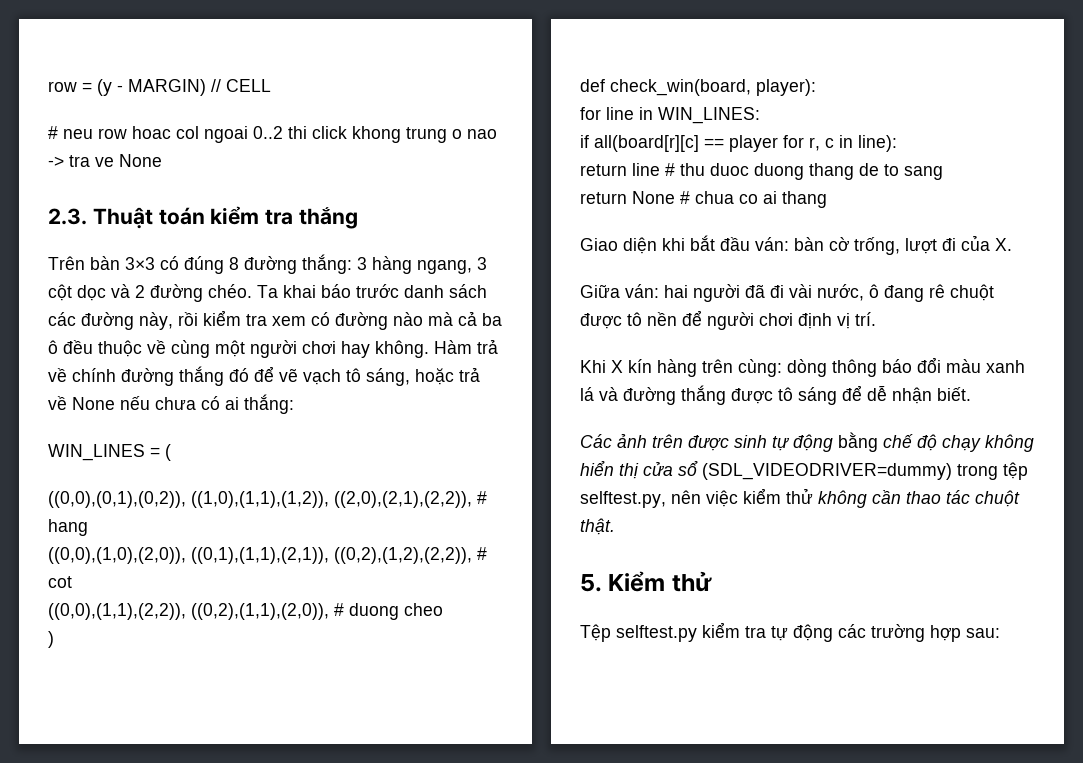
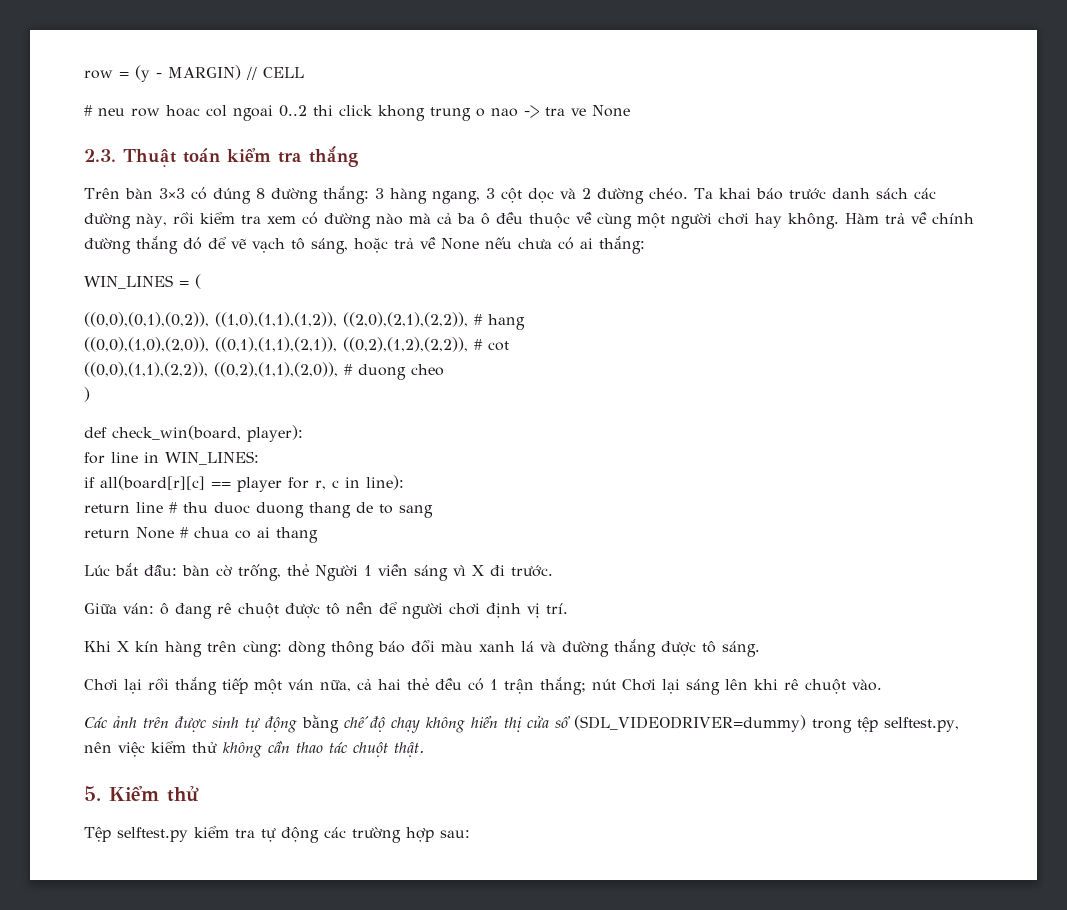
[580,235,1012,255] [580,284,864,302] Giao diện khi bắt đầu ván: bàn cờ trống, lượt đi của X. // Giữa ván: hai người đã đi vài nước, -> [84,563,553,581] [84,603,154,614] Lúc bắt đầu: bàn cờ trống, thẻ Người 1 viền sáng vì X đi trước. // Giữa ván:
[798,385,971,405] sáng để dễ nhận biết. -> [722,641,760,657] [84,677,882,695] sáng. // Chơi lại rồi thắng tiếp một ván nữa, cả hai thẻ đều có 1 trận thắng; nút Chơi lại sáng lên khi rê chuột vào.

